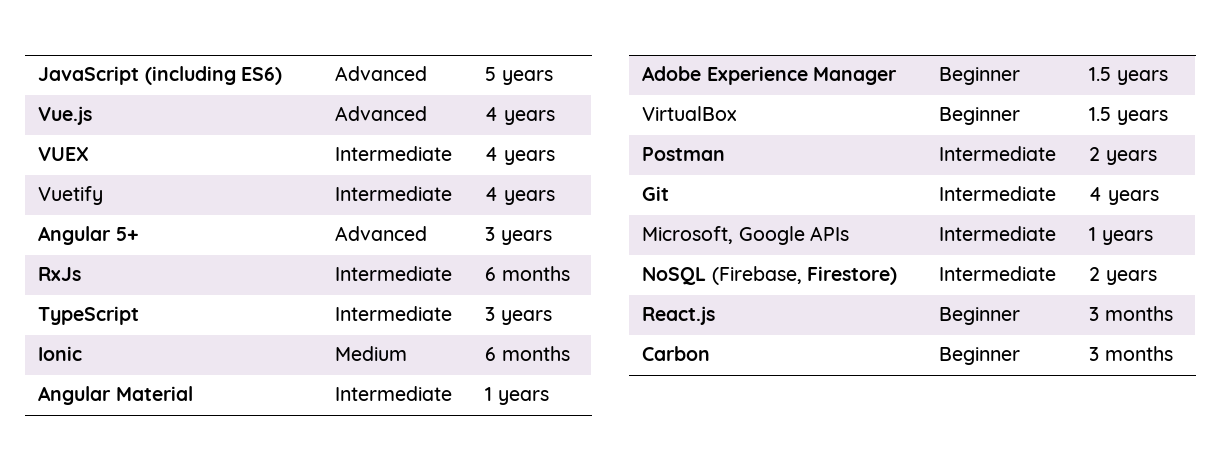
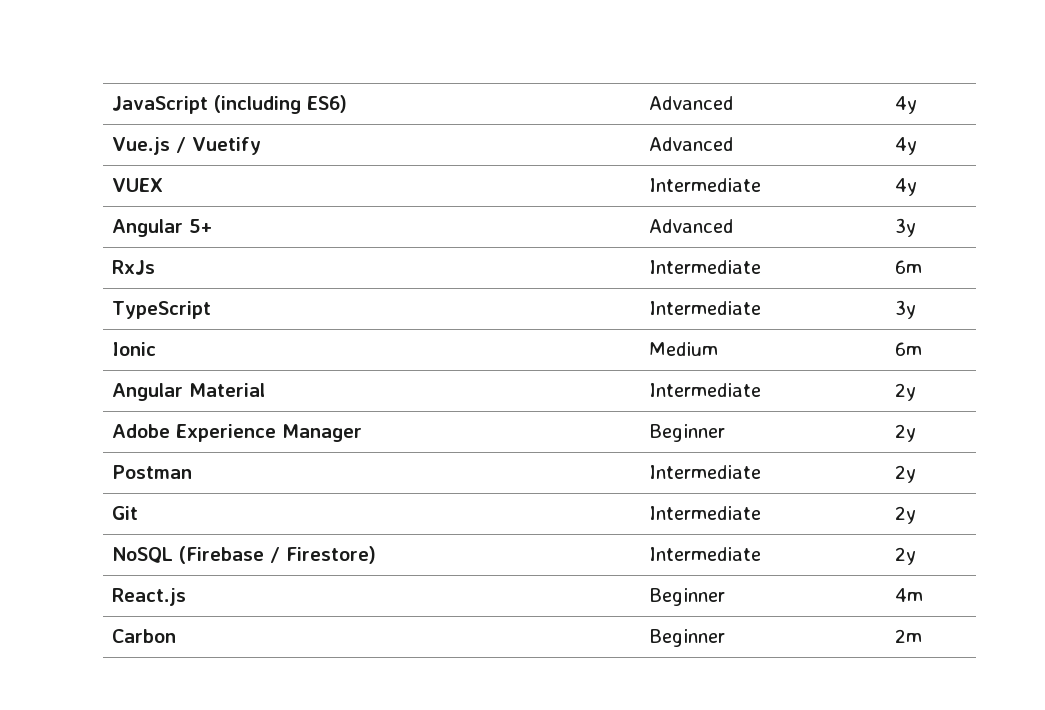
[485,67,553,85] 5 years -> [895,96,918,114] 4y
[335,106,428,121] [485,107,555,125] | Advanced | 4 years -> [176,137,262,155] [649,137,734,151] [895,137,918,155] / Vuetify | Advanced | 4y
[485,147,555,165] [38,186,104,205] [335,186,453,201] [485,187,555,205] 4 years // Vuetify | Intermediate | 4 years -> [895,178,918,196] 4y
[485,227,552,245] 3 years -> [895,218,917,237] 3y
[485,266,570,281] 6 months -> [895,260,923,274] 6m
[485,307,552,325] 3 years -> [895,300,917,319] 3y
[485,346,570,361] 6 months -> [895,342,923,356] 6m
[485,387,549,405] 1 years -> [895,383,917,401] 2y
[1089,67,1168,85] [642,106,738,121] [939,107,1021,125] [1089,107,1168,125] 1.5 years // VirtualBox | Beginner | 1.5 years -> [895,424,917,442] 2y
[1089,147,1157,165] 2 years -> [895,465,917,483] 2y
[1089,187,1159,205] [642,226,849,245] [939,226,1057,241] [1089,227,1153,245] 4 years // Microsoft, Google APIs | Intermediate | 1 years -> [895,506,917,524] 2y
[711,266,802,285] (Firebase, -> [179,546,281,564] (Firebase /
[1089,267,1157,285] 2 years -> [895,547,917,565] 2y
[1089,306,1173,321] 3 months -> [895,588,924,602] 4m
[1089,346,1173,361] 3 months -> [895,629,923,643] 2m

